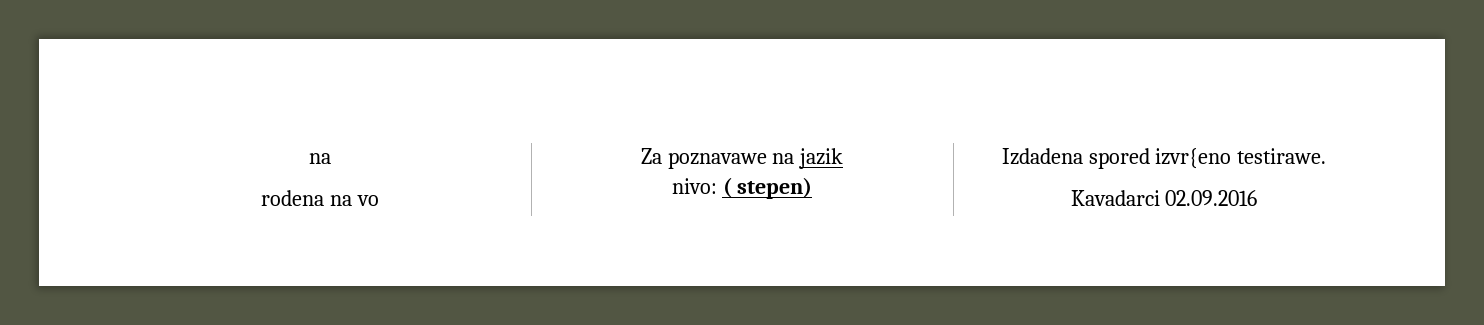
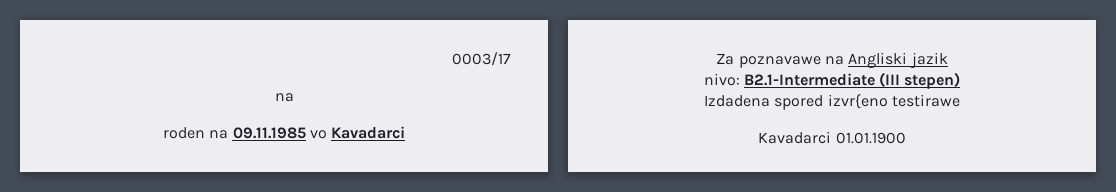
(309, 158) none -> [452,52,511,66] 0003/17 //
[261,190,352,206] rodena na -> [162,127,306,139] roden na 09.11.1985
(379, 200) none -> [331,126,406,139] Kavadarci
(795, 158) none -> [848,52,908,68] Angliski
[722,177,732,198] ( -> [743,72,901,87] B2.1-Intermediate (III
[1237,148,1327,164] [1070,190,1258,206] testirawe. // Kavadarci 02.09.2016 -> [891,94,960,107] [758,131,906,144] testirawe // Kavadarci 01.01.1900

